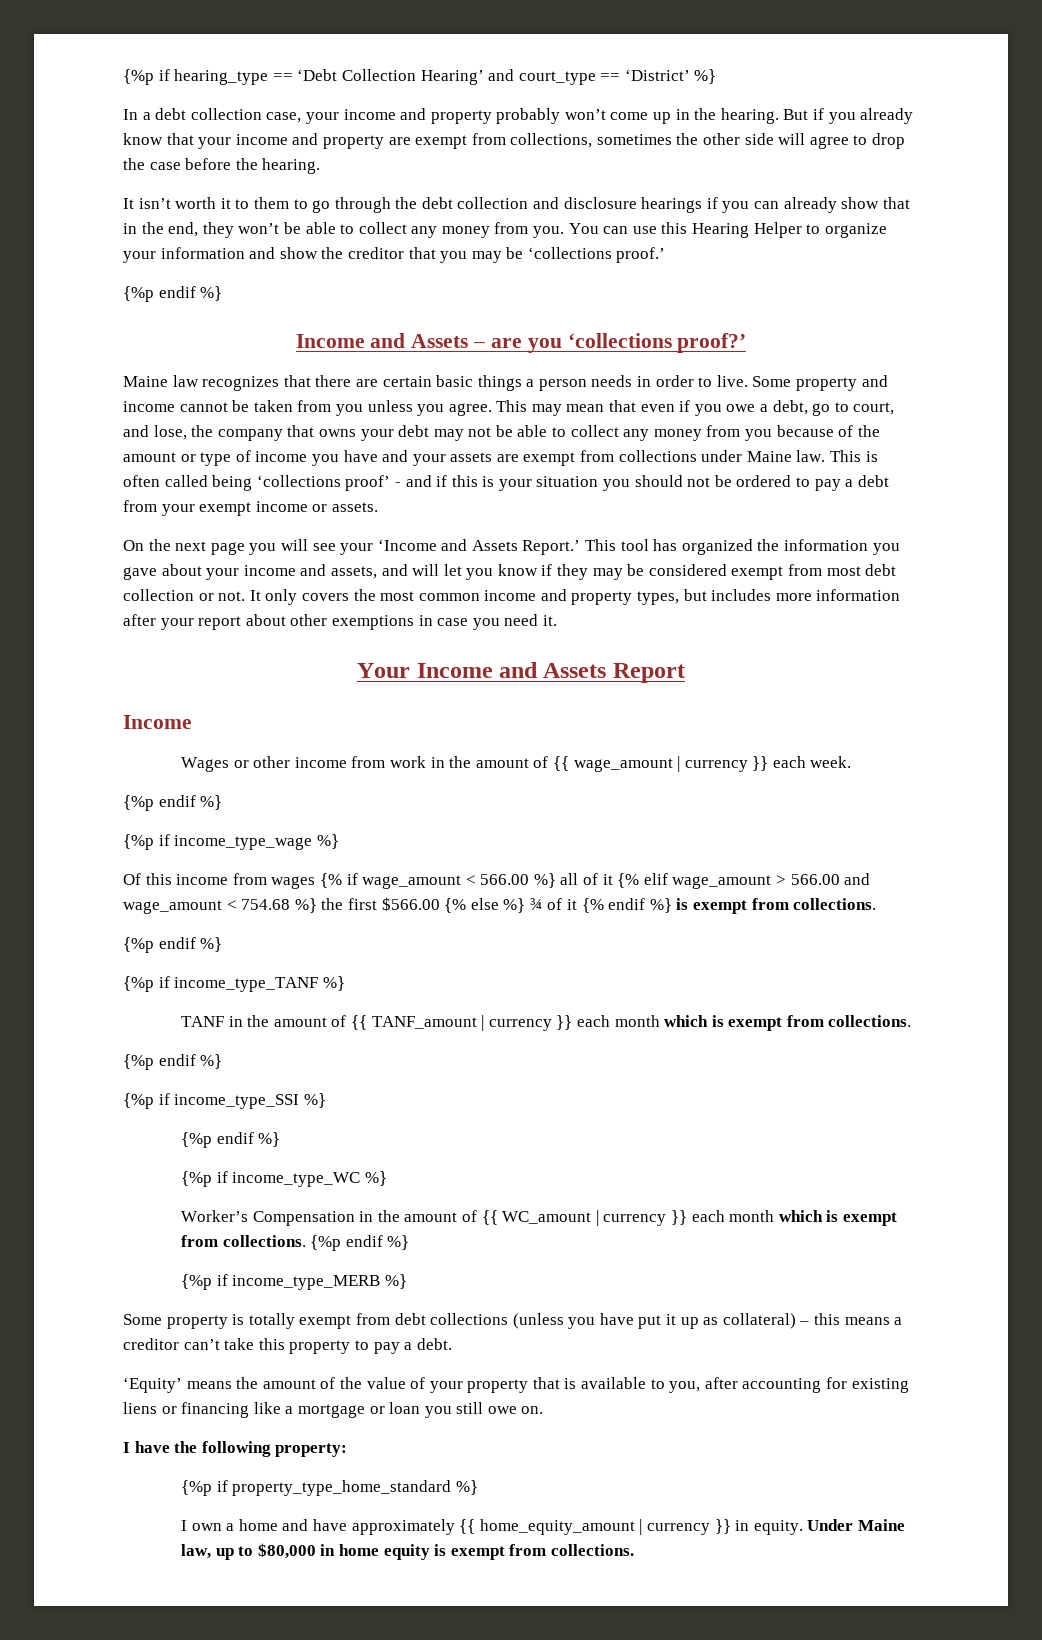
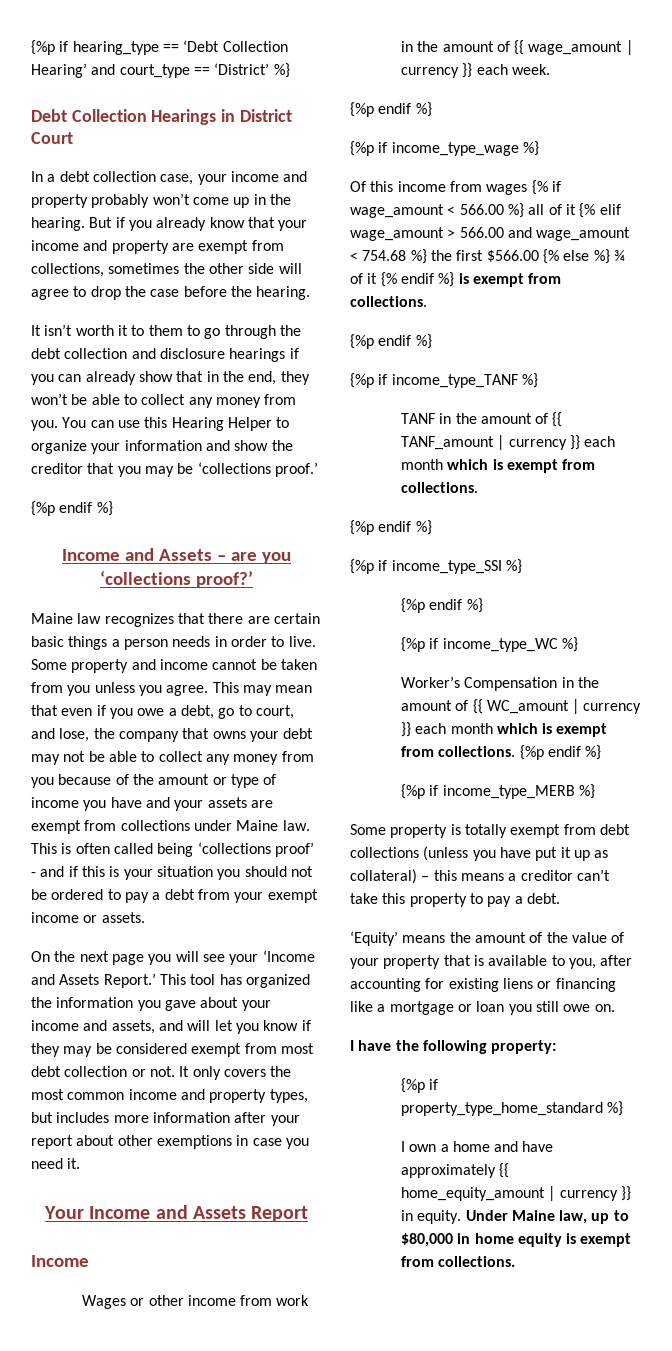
(717, 76) none -> [31,109,292,125] [31,132,73,144] // Debt Collection Hearings in District Court

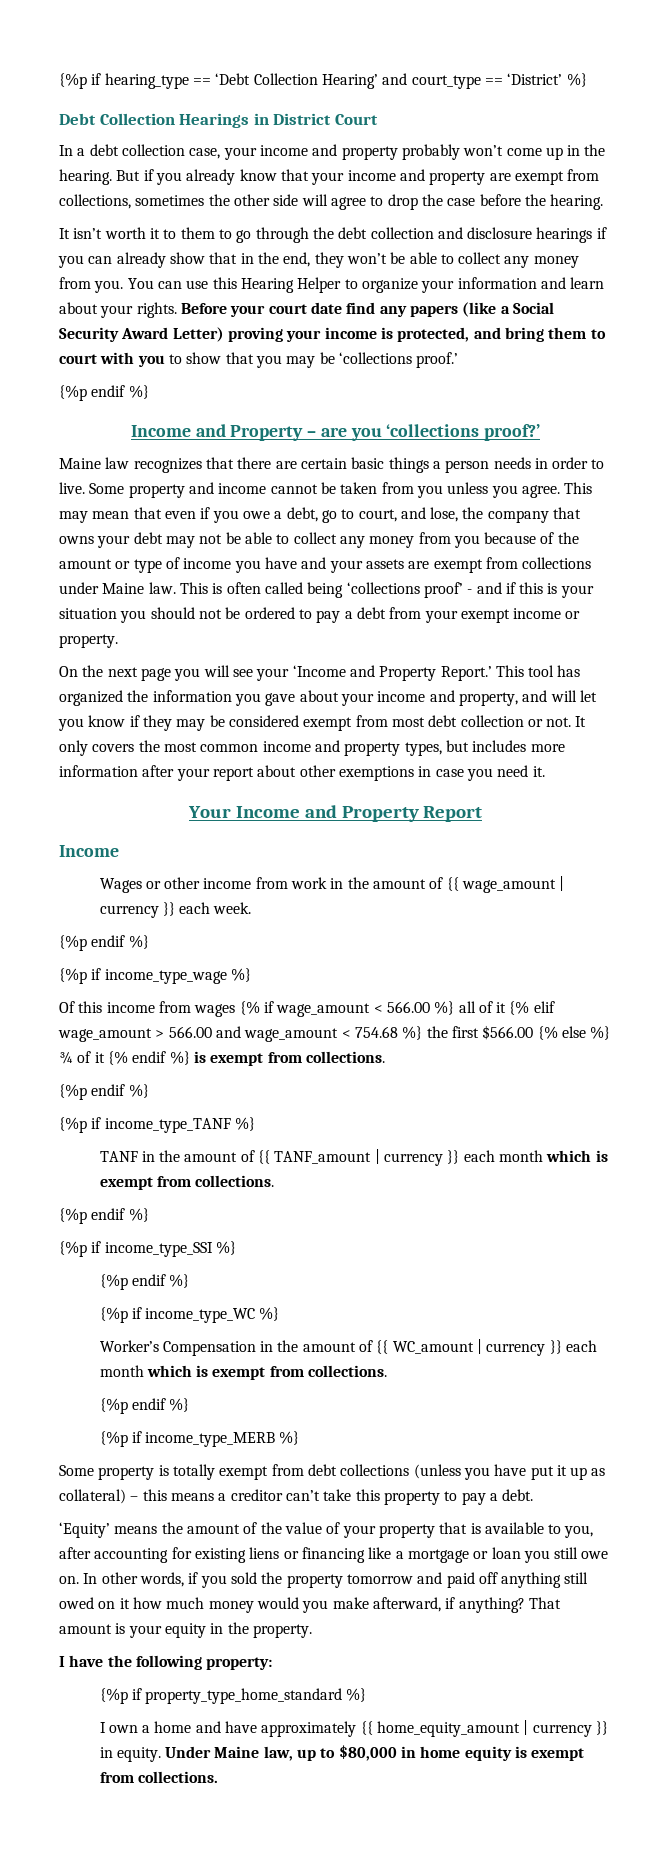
[234,440,293,451] [31,463,83,474] show the creditor -> [570,277,605,289] [59,302,554,318] [59,327,606,342] [59,352,222,367] learn about your rights. Before your court date find any papers (like a Social Security Award Letter) proving your income is protected, and bring them to court with you to show
[159,549,213,561] Assets -> [230,425,304,441] Property
[101,912,145,923] assets. -> [59,634,118,648] property.
[59,974,100,985] Assets -> [379,666,437,681] Property
[111,1020,155,1034] assets, -> [458,692,518,706] property,
[192,1206,246,1219] Assets -> [341,806,419,822] Property
(516, 751) none -> (388, 1371) //
(615, 1008) none -> [83,1572,589,1588] [59,1597,561,1613] [59,1622,312,1638] In other words, if you sold the property tomorrow and paid off anything still owed on it how much money would you make afterward, if anything? That amount is your equity in the property.

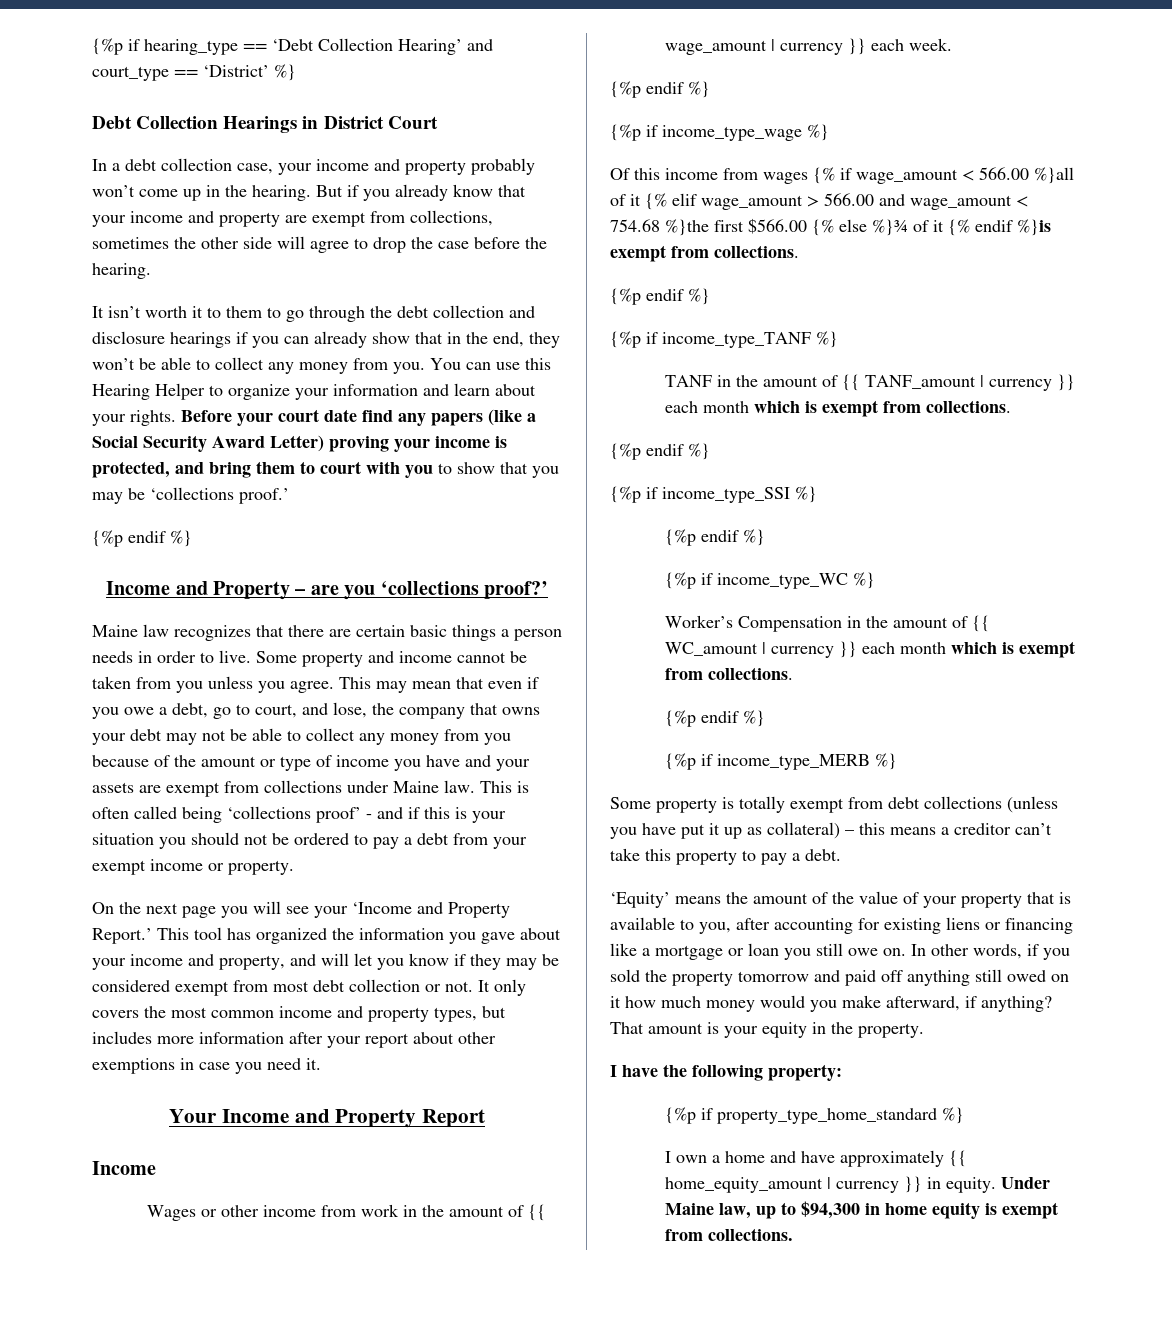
[434,1001,476,1015] %} all -> [1034,167,1074,184] %}all
[402,1026,448,1040] %} the -> [665,219,709,236] %}the
[590,1026,611,1040] [59,1052,73,1064] %} ¾ -> [872,219,908,236] %}¾
[169,1051,206,1065] %} is -> [1017,219,1051,236] %}is
[338,1745,397,1761] $80,000 -> [800,1201,860,1219] $94,300

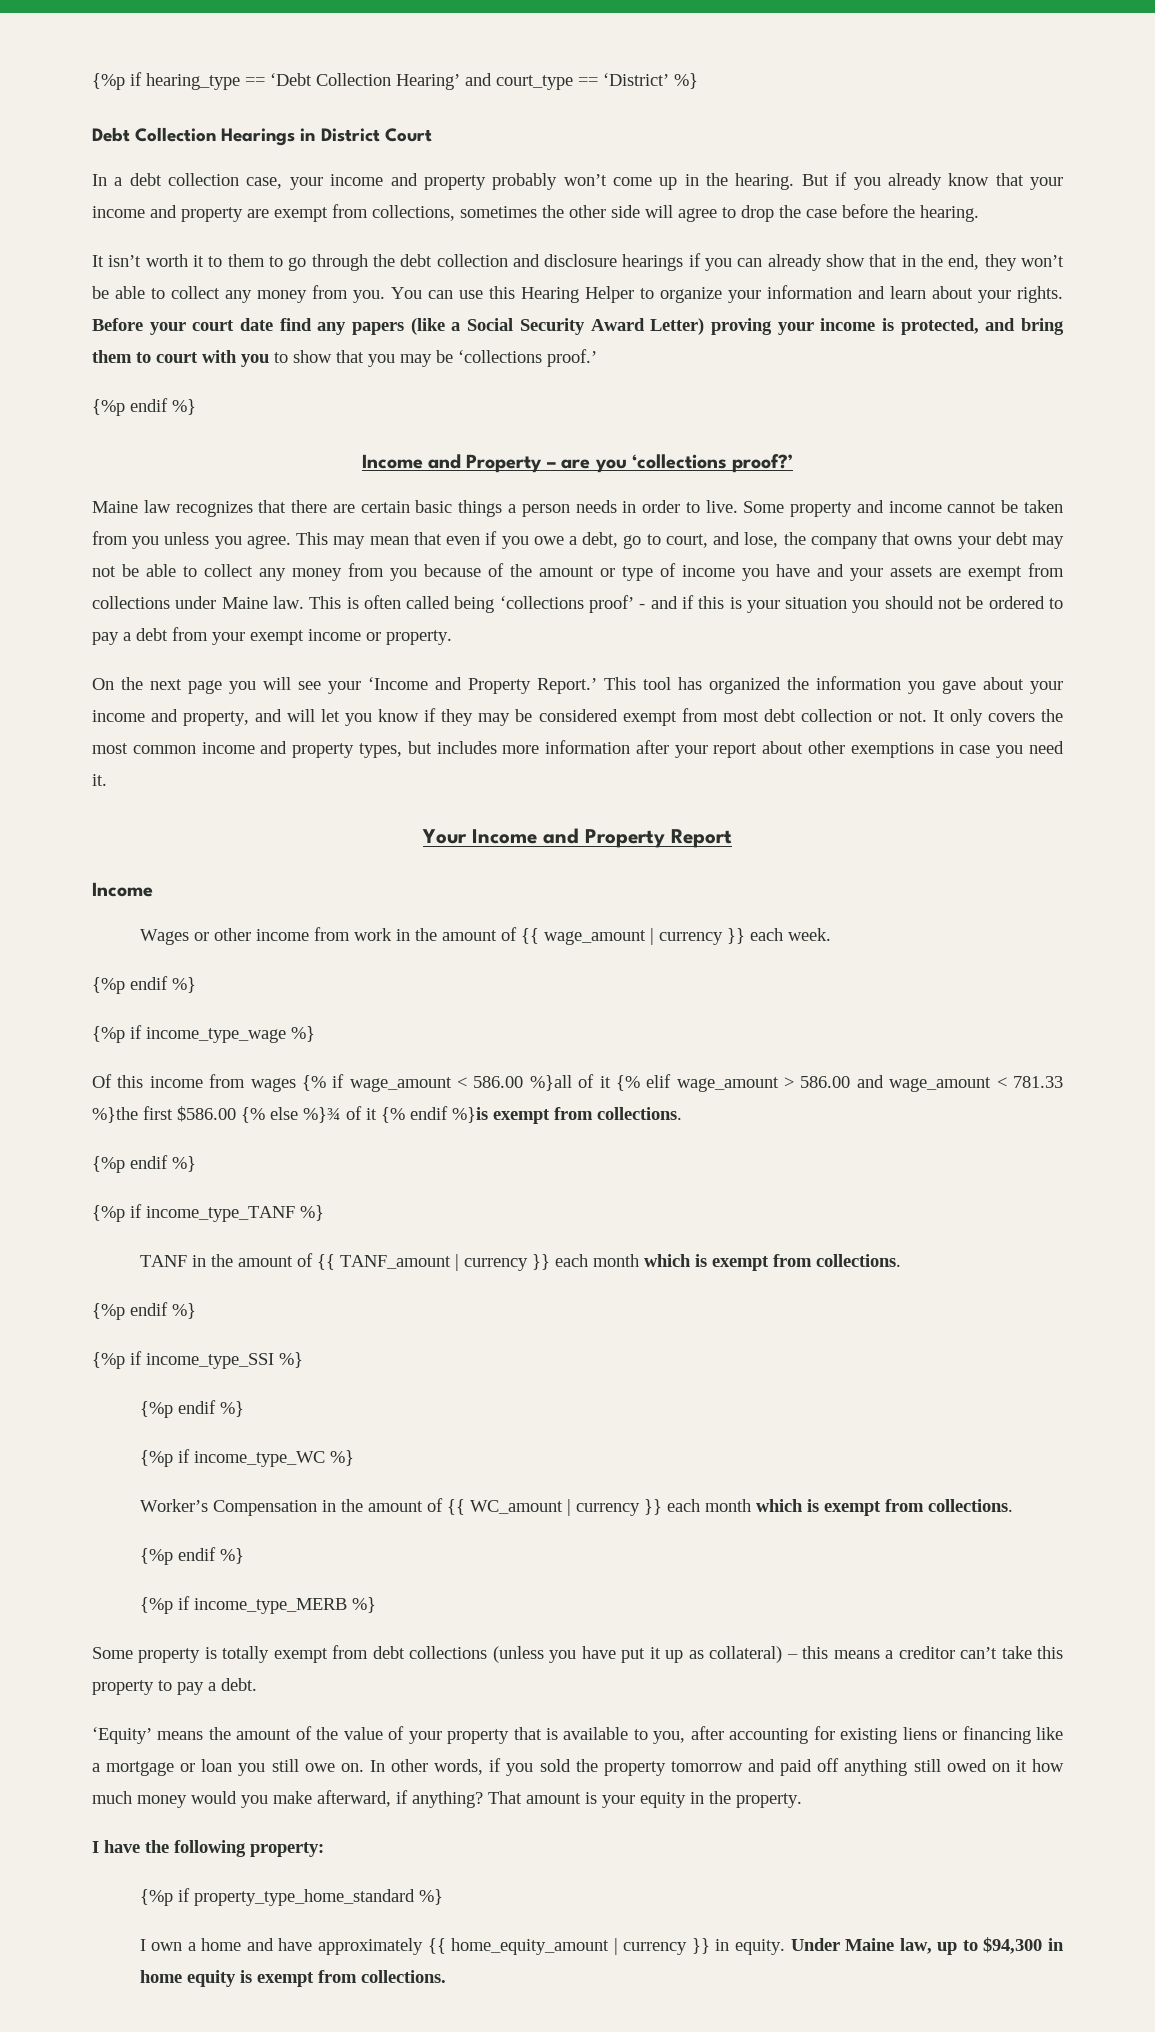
[979,167,1029,180] 566.00 -> [473,1076,524,1088] 586.00
[824,193,874,206] 566.00 -> [800,1076,851,1088] 586.00
[610,219,660,232] 754.68 -> [1013,1076,1064,1088] 781.33
[748,218,807,234] $566.00 -> [177,1106,236,1122] $586.00

